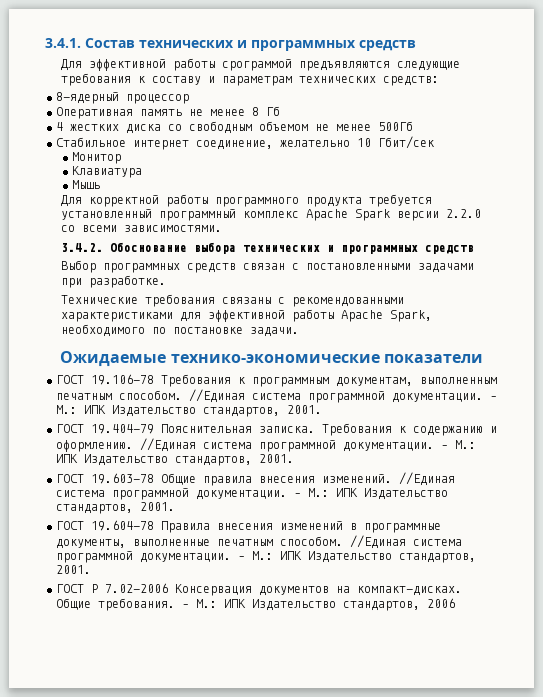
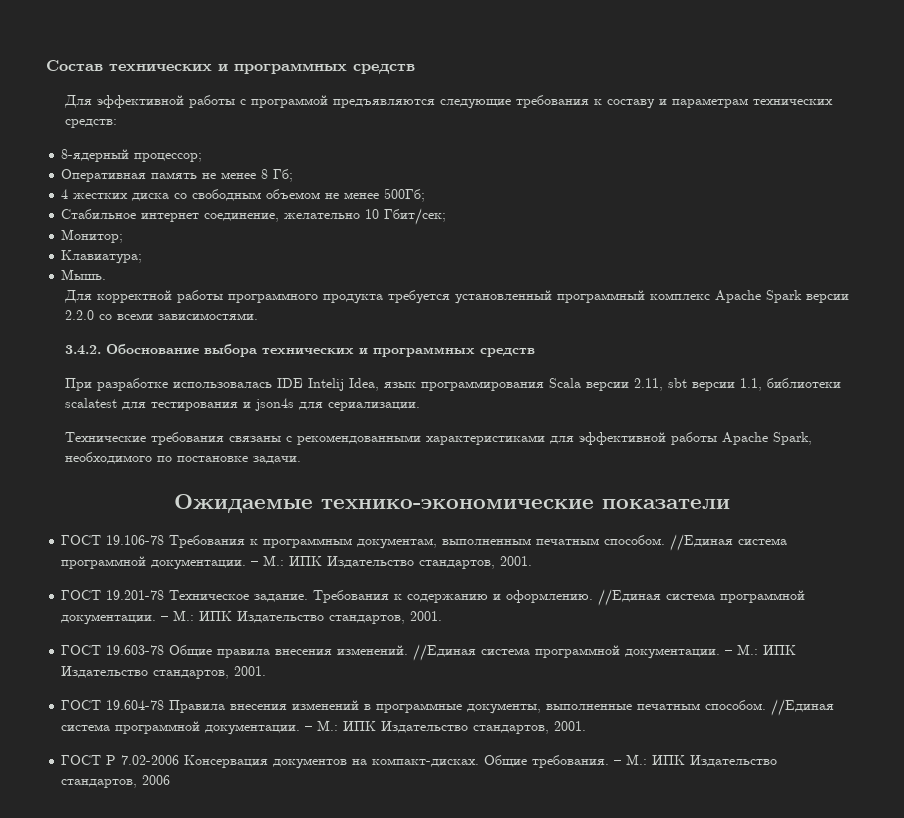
[45,38,81,48] 3.4.1. -> (46, 65) none
[221,59,292,71] срограммой -> [240,95,329,108] с программой
[126,94,189,104] процессор -> [134,153,203,162] процессор;
[266,106,280,116] Гб -> [273,169,294,182] Гб;
[378,121,413,131] 500Гб -> [384,188,426,202] 500Гб;
[378,136,434,149] [71,152,121,164] [71,166,142,178] [71,180,100,189] Гбит/сек // Монитор // Клавиатура // Мышь -> [384,208,447,225] [61,229,124,243] [61,250,143,264] [61,269,107,280] Гбит/сек; // Монитор; // Клавиатура; // Мышь.
[60,260,474,273] [60,275,166,288] Выбор программных средств связан с постановленными задачами при разработке. -> [65,378,842,391] [65,398,421,411] При разработке использовалась IDE Intelij Idea, язык программирования Scala версии 2.11, sbt версии 1.1, библиотеки scalatest для тестирования и json4s для сериализации.
[91,424,315,434] 19.404-79 Пояснительная записка. -> [106,590,309,602] 19.201-78 Техническое задание.

